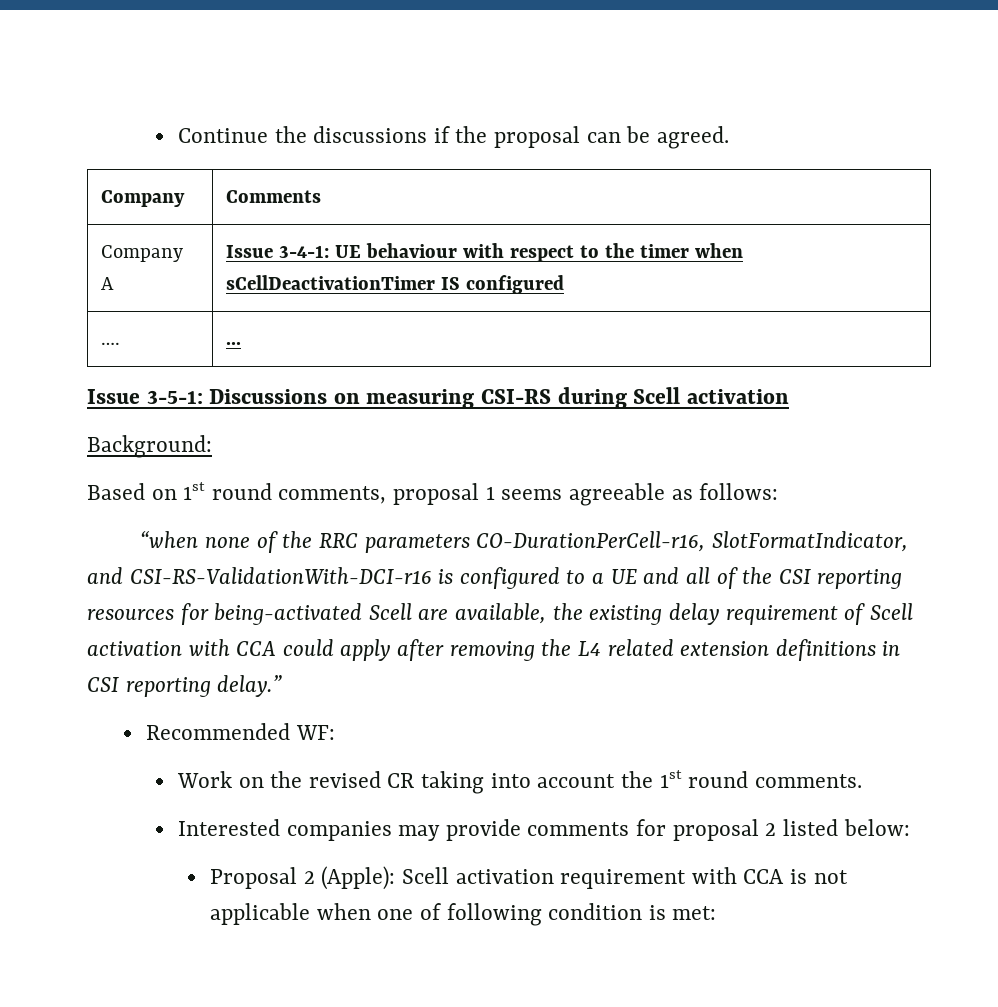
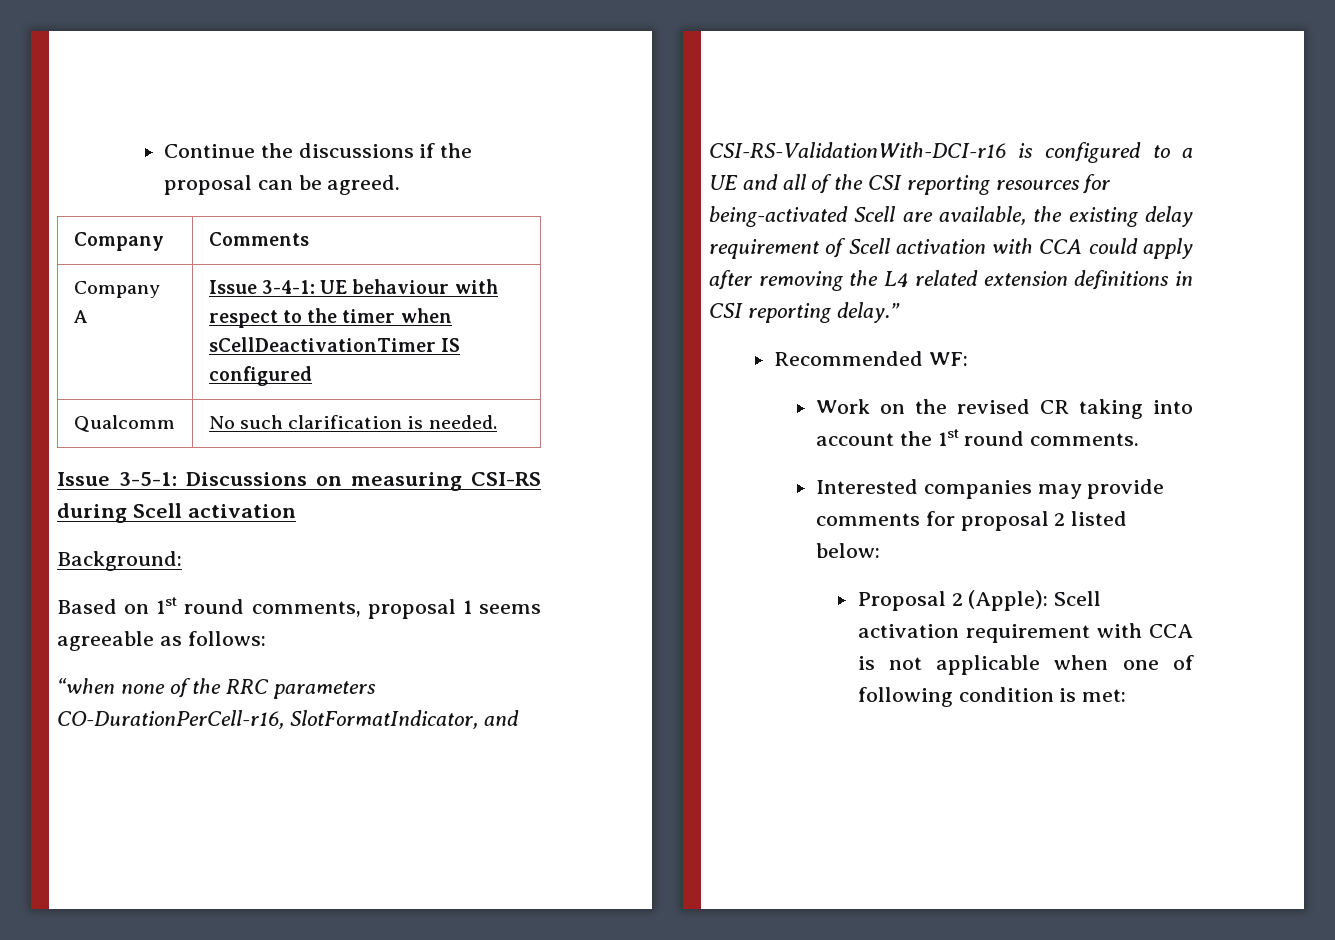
[101,342,121,345] [226,342,242,345] …. | … -> [73,415,175,432] [208,415,497,429] Qualcomm | No such clarification is needed.

